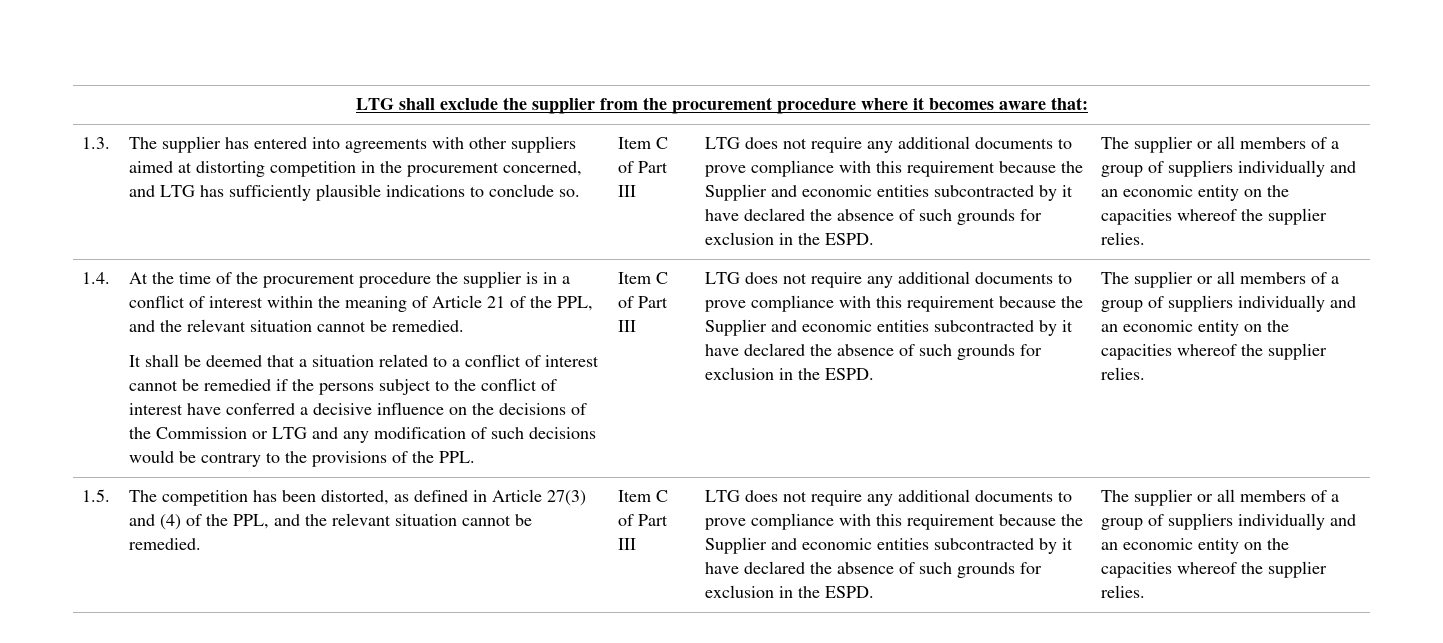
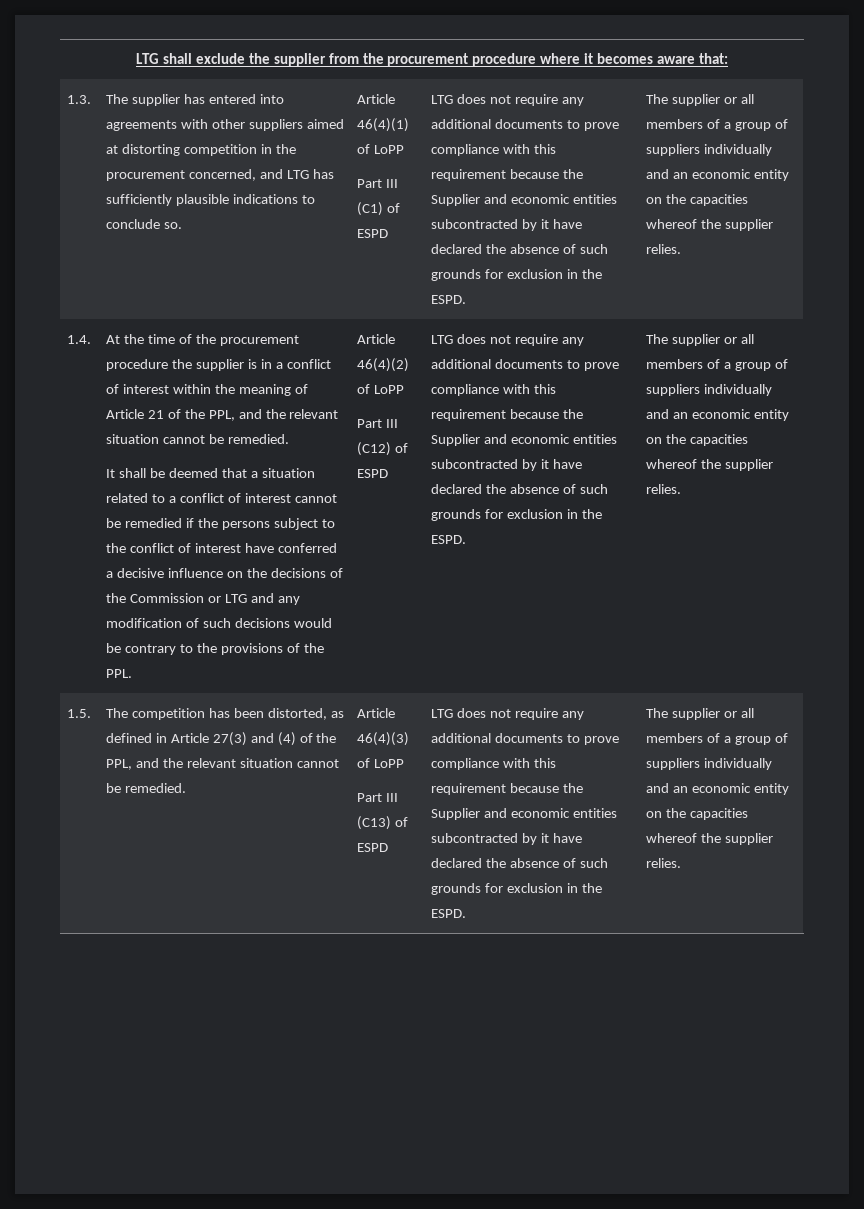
[618,137,669,149] [618,161,669,173] [618,185,637,197] Item C of Part III -> [357,94,396,104] [357,118,410,132] [357,144,404,154] [357,179,398,188] [357,202,400,216] [357,229,389,238] Article 46(4)(1) of LoPP // Part III (C1) of ESPD
[618,272,669,284] [618,296,669,308] [618,320,637,332] Item C of Part III -> [357,334,396,344] [357,358,410,372] [357,384,404,394] [357,419,398,428] [357,442,408,456] [357,469,389,478] Article 46(4)(2) of LoPP // Part III (C12) of ESPD
[618,490,669,502] [618,514,669,526] [618,538,637,550] Item C of Part III -> [357,708,396,718] [357,732,410,746] [357,758,404,768] [357,793,398,802] [357,816,408,830] [357,843,389,852] Article 46(4)(3) of LoPP // Part III (C13) of ESPD

